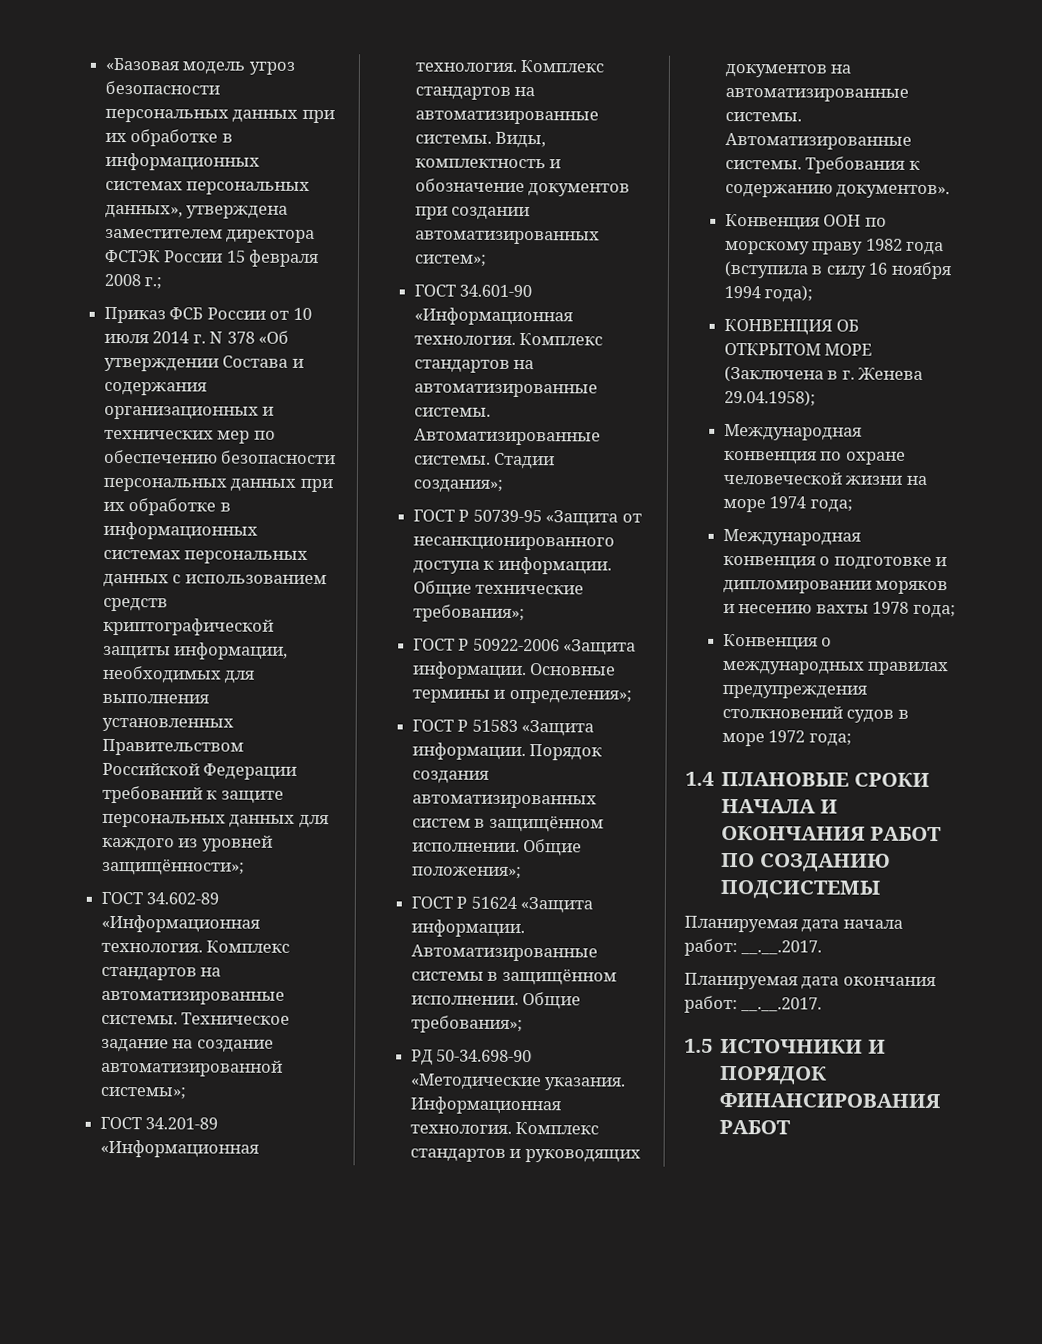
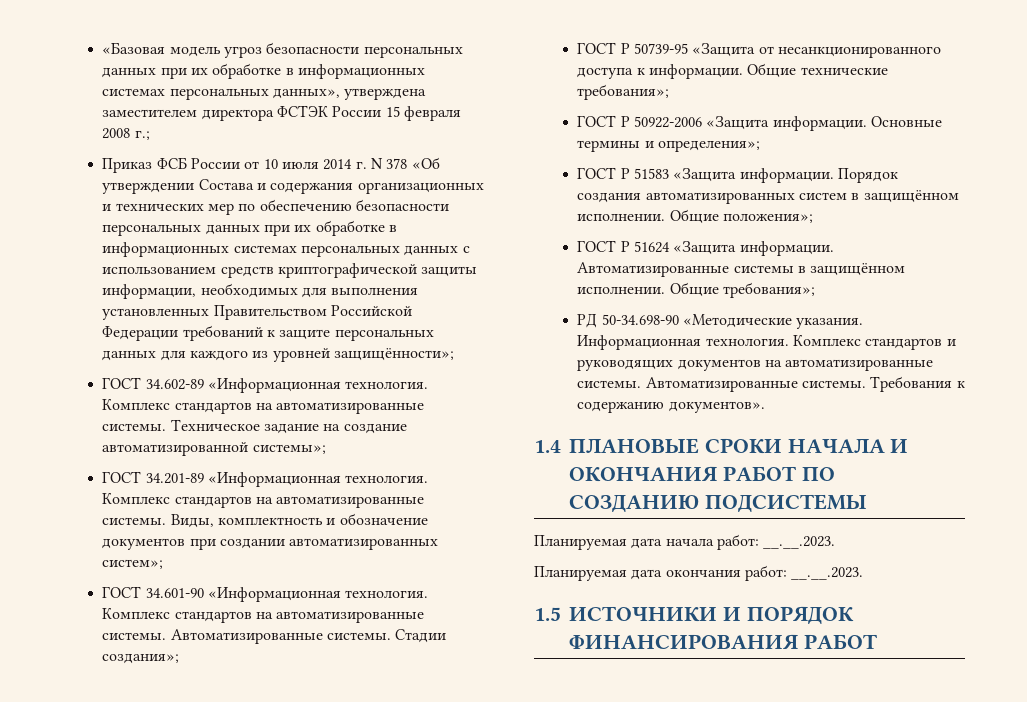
[724,213,887,231] [724,238,945,256] [723,260,952,280] [723,285,814,303] [723,318,860,336] [723,342,873,356] [723,365,924,383] [723,389,816,407] [723,423,862,441] [723,450,906,465] [722,471,927,485] [722,496,853,513] [722,528,861,546] [722,555,948,571] [722,579,949,595] [722,601,956,619] [722,633,833,651] [721,660,950,676] [721,684,867,699] [721,705,909,723] [721,730,852,747] // Конвенция ООН по морскому праву 1982 года (вступила в силу 16 ноября 1994 года); // КОНВЕНЦИЯ ОБ ОТКРЫТОМ МОРЕ (Заключена в г. Женева 29.04.1958); // Международная конвенция по охране человеческой жизни на море 1974 года; // Международная конвенция о подготовке и дипломировании моряков и несению вахты 1978 года; // Конвенция о международных правилах предупреждения столкновений судов в море 1972 года; -> (765, 407) none
[740,940,823,955] __.__.2017. -> [763,536,836,549] __.__.2023.
[740,997,823,1012] __.__.2017. -> [791,567,864,580] __.__.2023.

